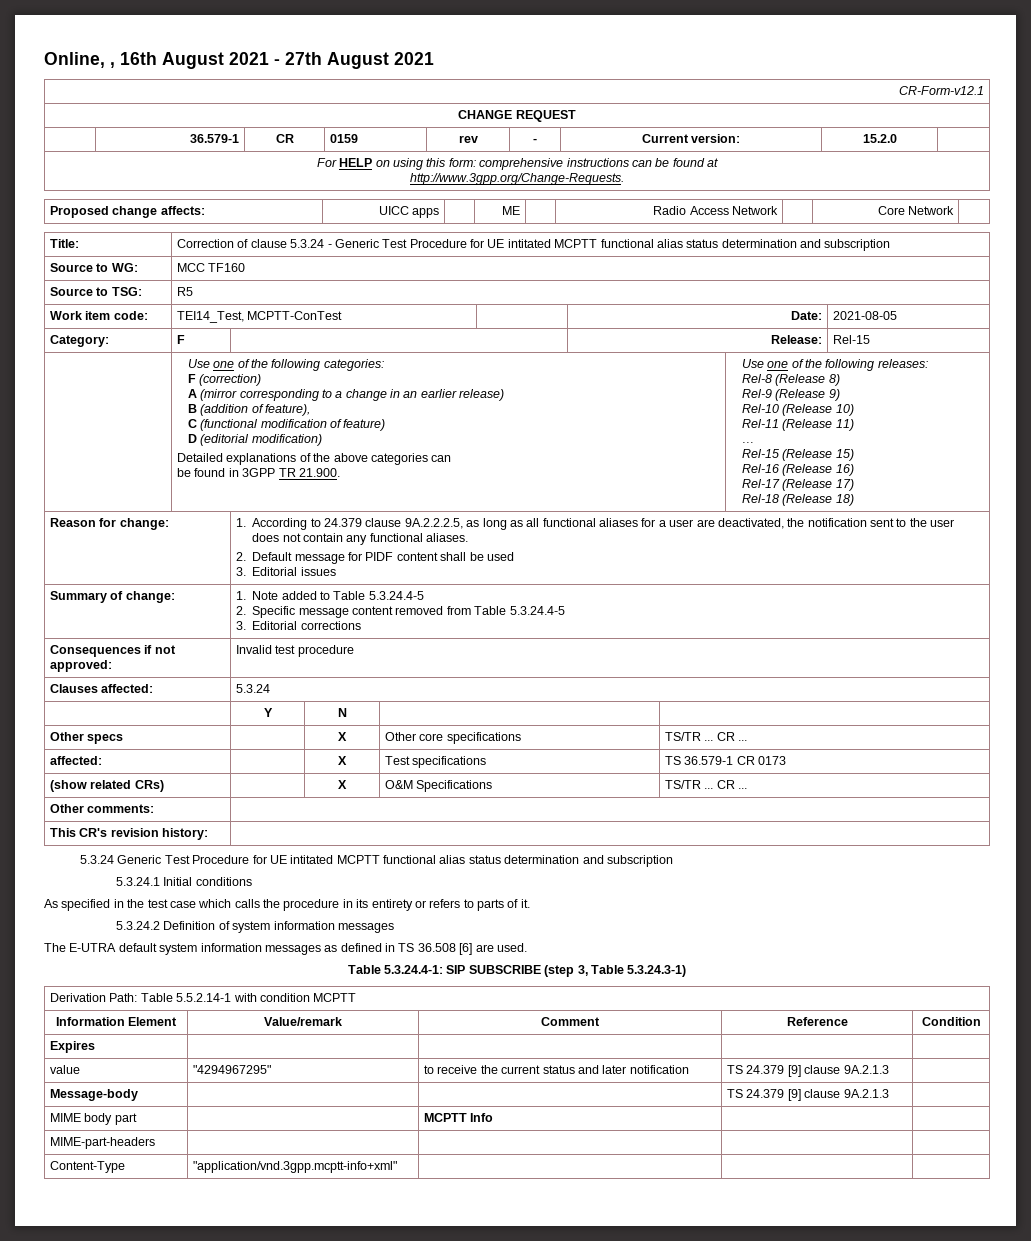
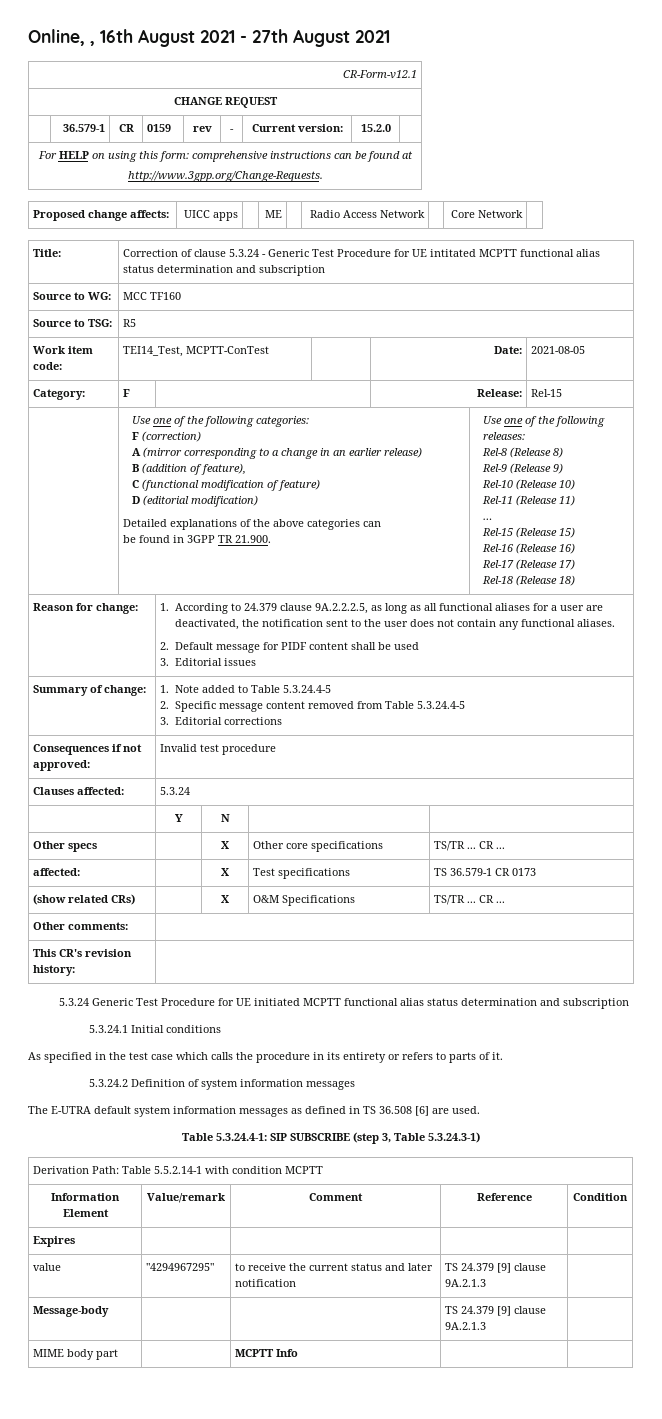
[290,855,334,864] intitated -> [253,998,300,1006] initiated
[50,1137,156,1149] [50,1161,126,1173] [193,1161,398,1173] // MIME-part-headers | | | | // Content-Type | "application/vnd.3gpp.mcptt-info+xml" | | | -> (299, 1353) none

